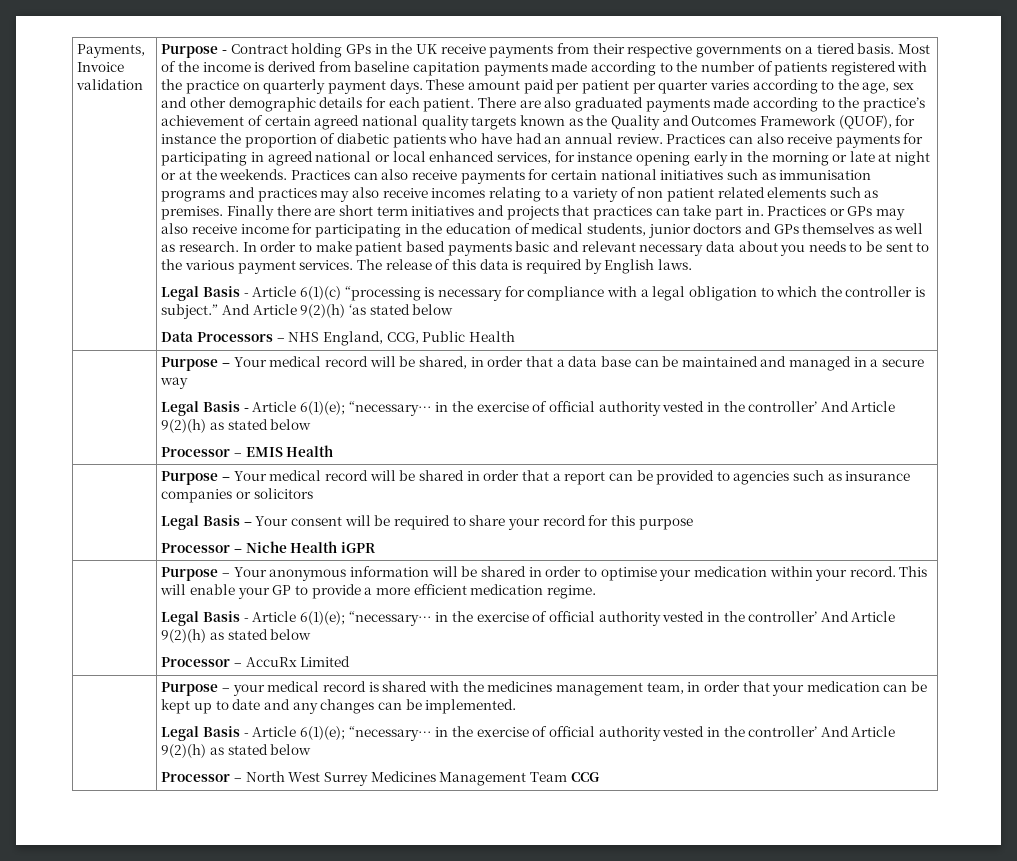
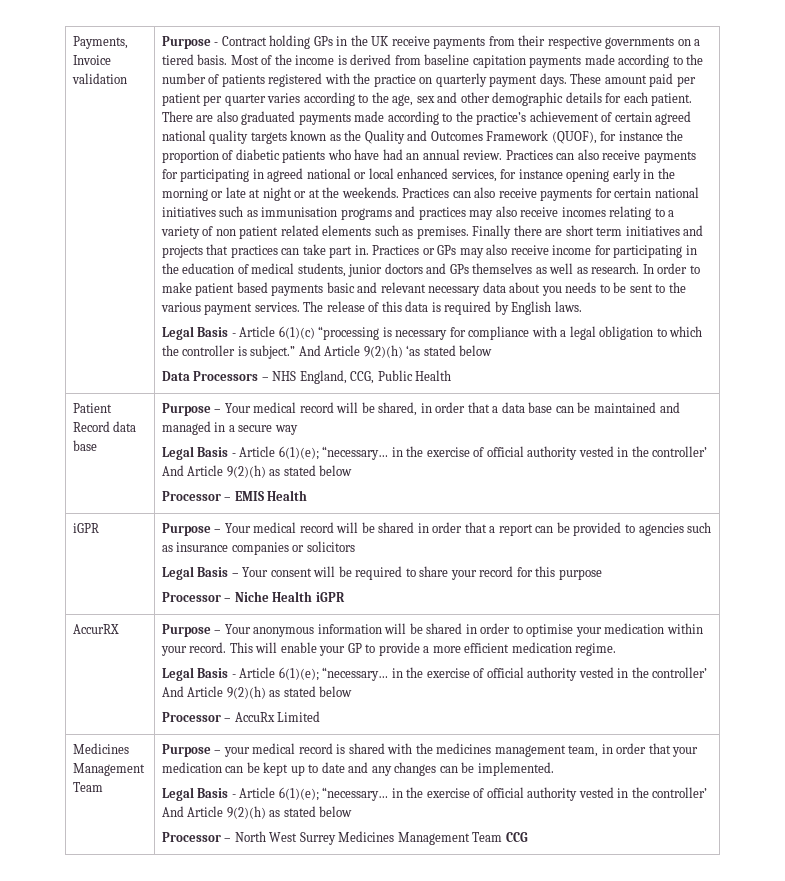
(516, 336) none -> [72,403,112,413] [72,421,137,432] [72,440,97,451] Patient Record data base
(334, 451) none -> [72,523,99,533] iGPR
(377, 547) none -> [72,624,119,634] AccurRX
(351, 661) none -> [72,743,129,754] [72,763,145,776] [72,782,103,792] Medicines Management Team

